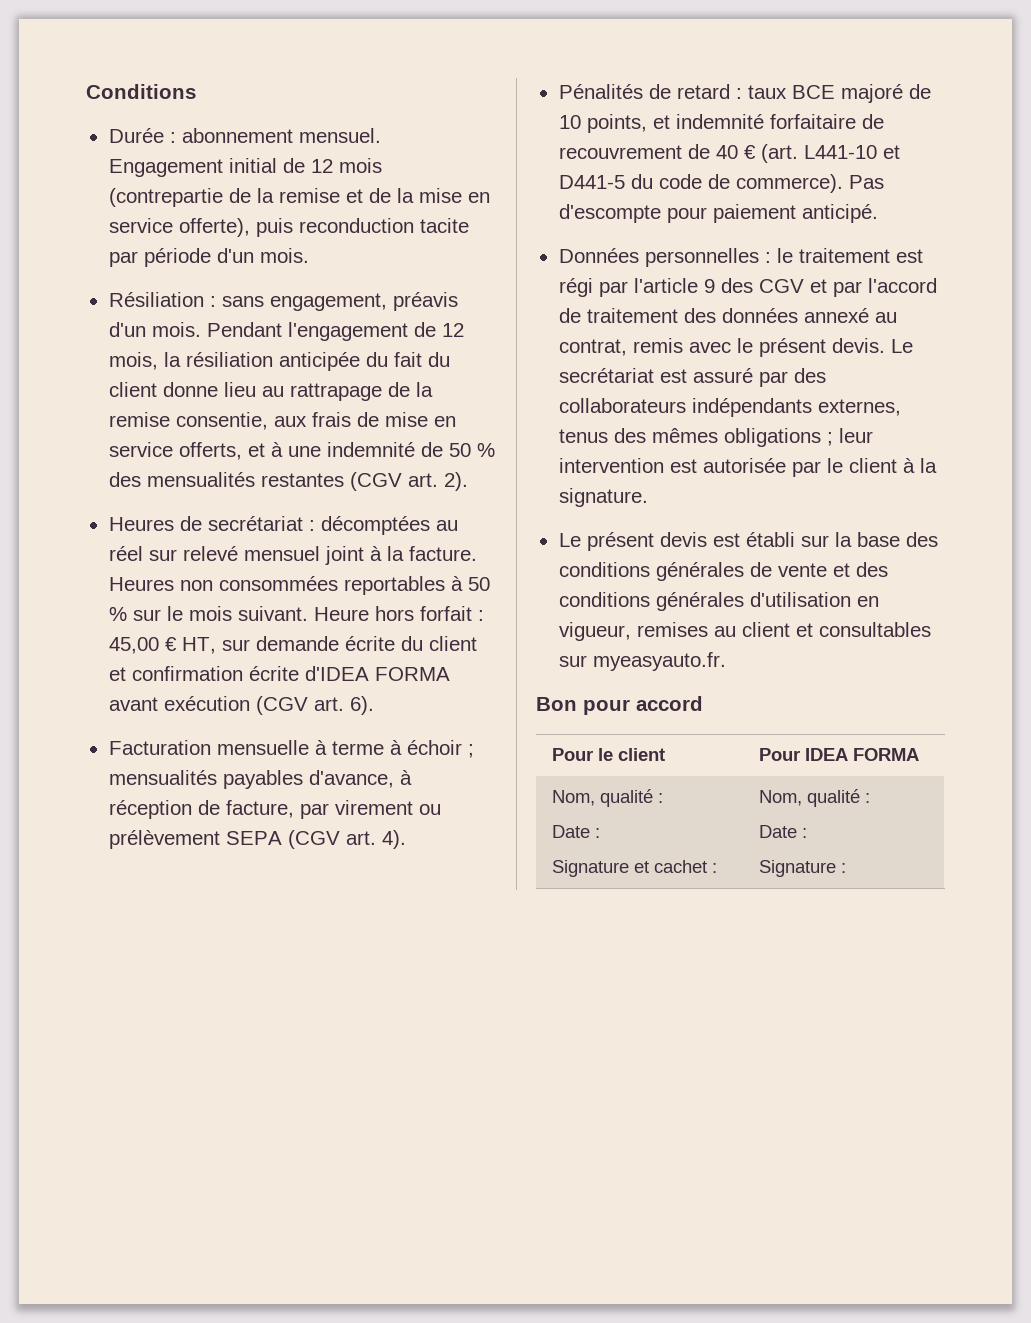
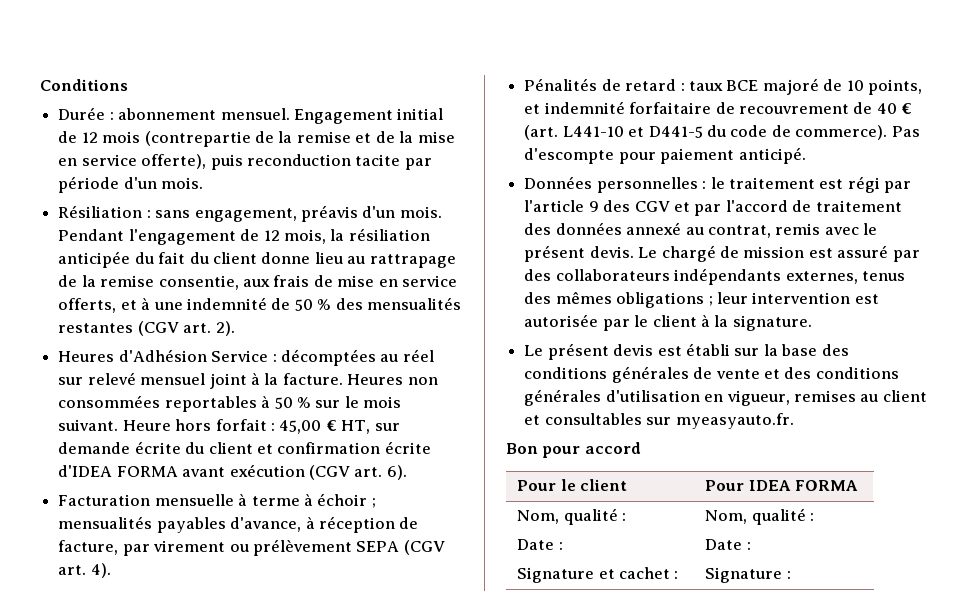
[179,516,303,531] de secrétariat -> [118,349,269,362] d'Adhésion Service
[558,368,654,383] secrétariat -> [661,245,805,262] chargé de mission

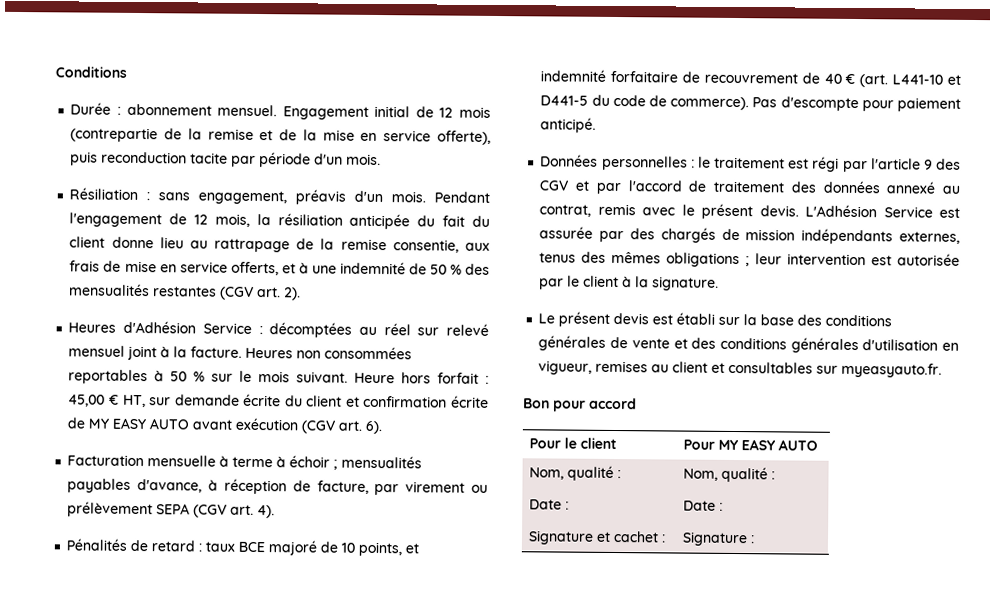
[58,465,178,477] d'IDEA FORMA -> [67,417,190,430] de MY EASY AUTO
[638,245,920,262] [524,269,670,281] Le chargé de mission est assuré par des collaborateurs -> [805,204,960,218] [539,226,796,243] L'Adhésion Service est assurée par des chargés de mission
[748,480,858,491] IDEA FORMA -> [718,439,819,451] MY EASY AUTO

